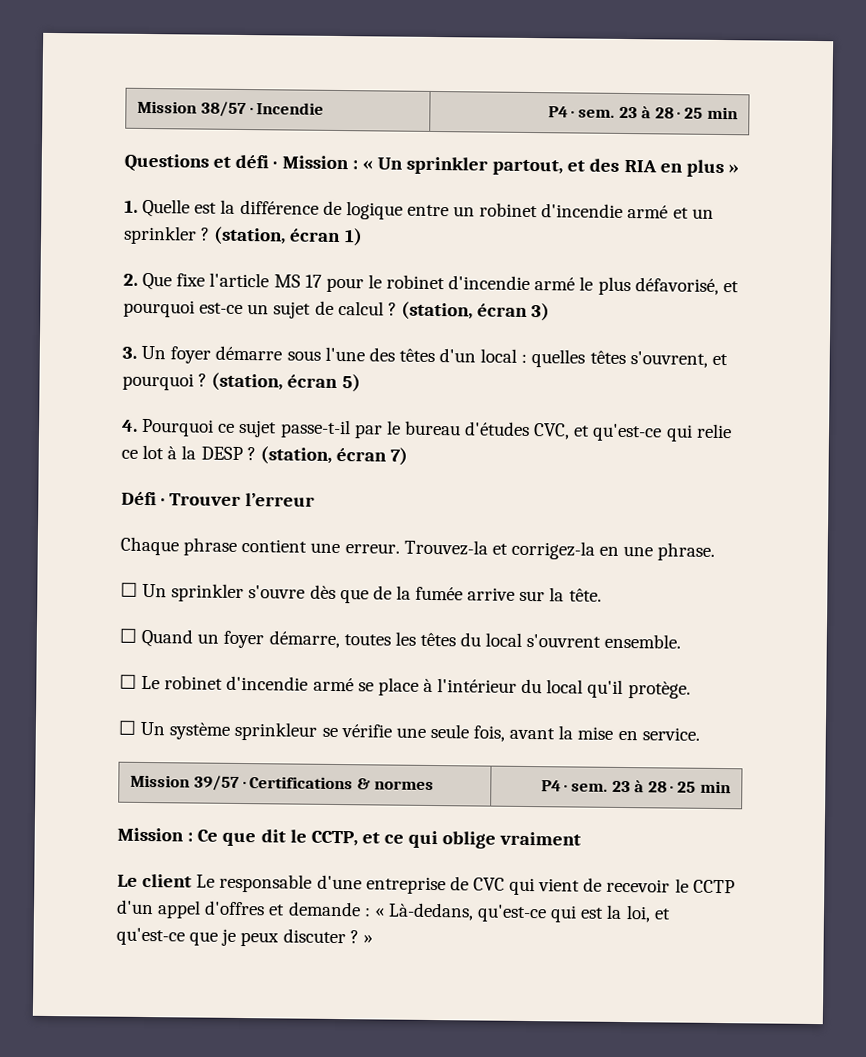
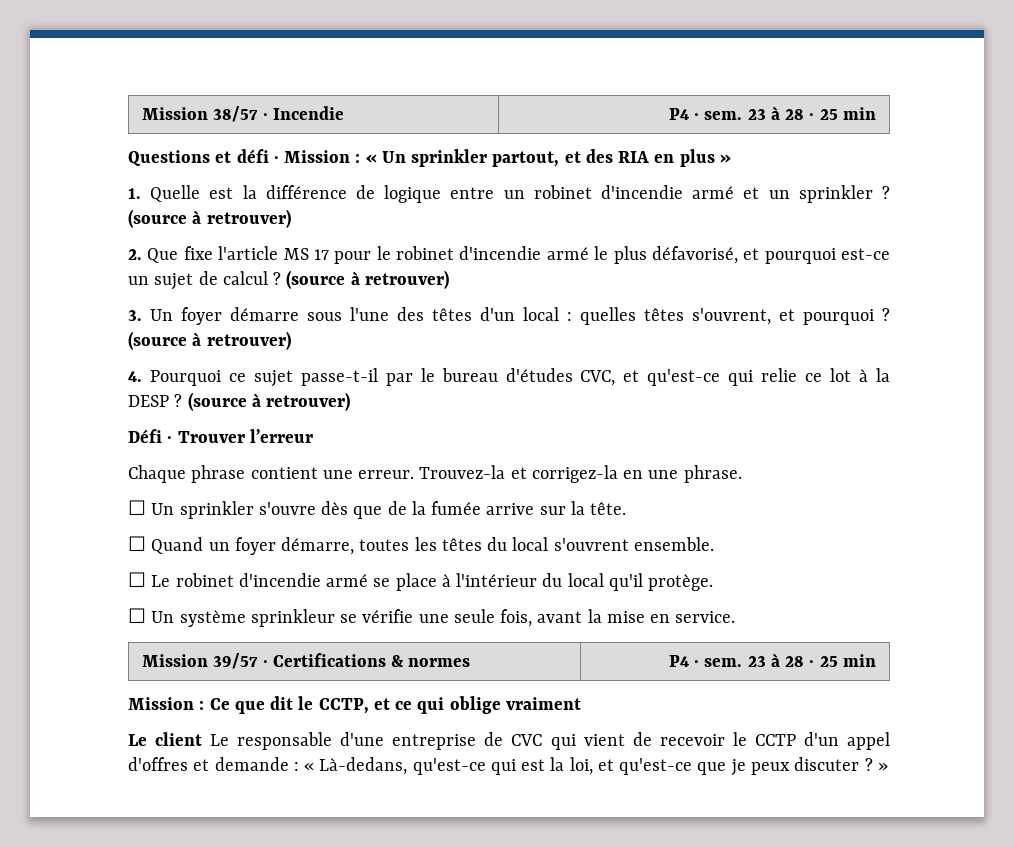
[213,226,363,247] (station, écran 1) -> [128,209,291,228] (source à retrouver)
[400,301,551,322] (station, écran 3) -> [286,270,449,289] (source à retrouver)
[211,372,361,393] (station, écran 5) -> [128,331,291,350] (source à retrouver)
[259,446,409,466] (station, écran 7) -> [187,392,351,411] (source à retrouver)

